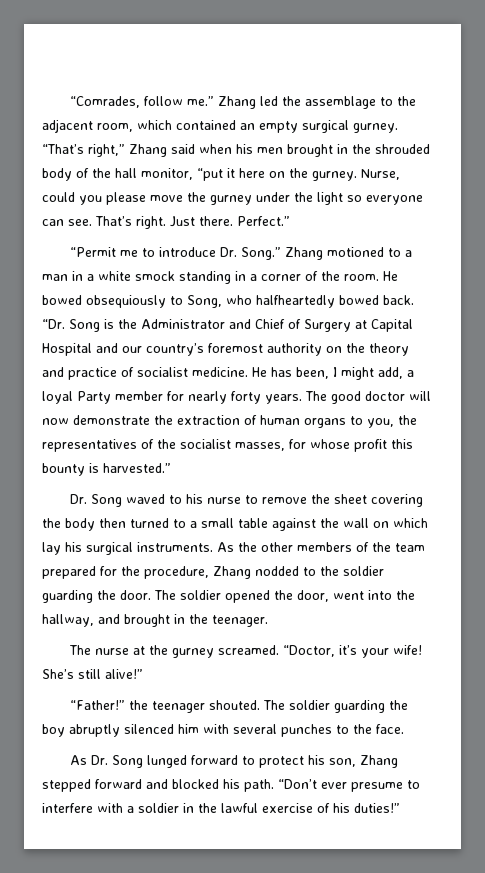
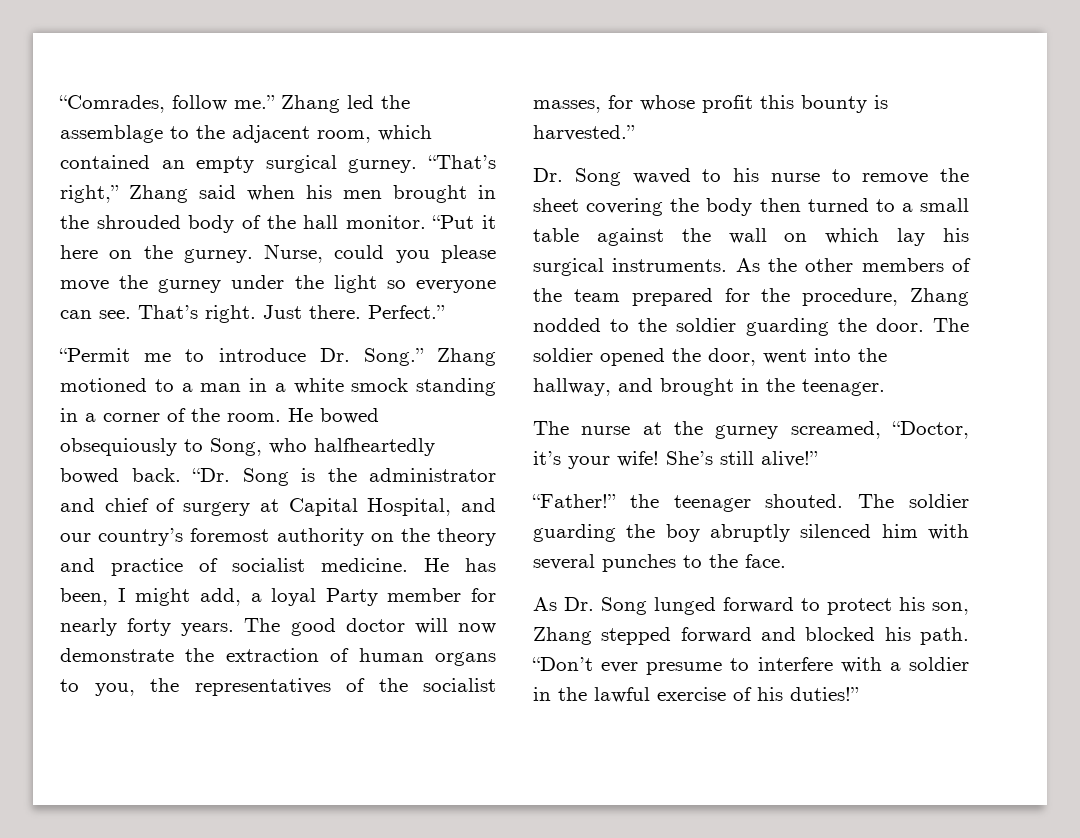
[141,168,223,181] monitor, “put -> [345,215,475,229] monitor. “Put
[141,319,351,332] Administrator and Chief of Surgery -> [369,468,496,482] [60,498,251,516] administrator and chief of surgery
[42,343,92,356] Hospital -> [367,498,452,516] Hospital,
[218,645,280,655] screamed. -> [790,421,881,439] screamed,

